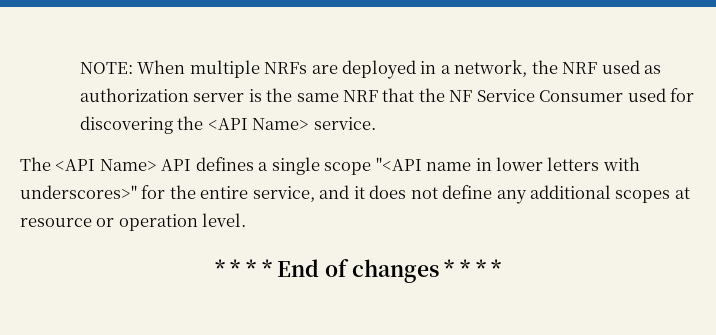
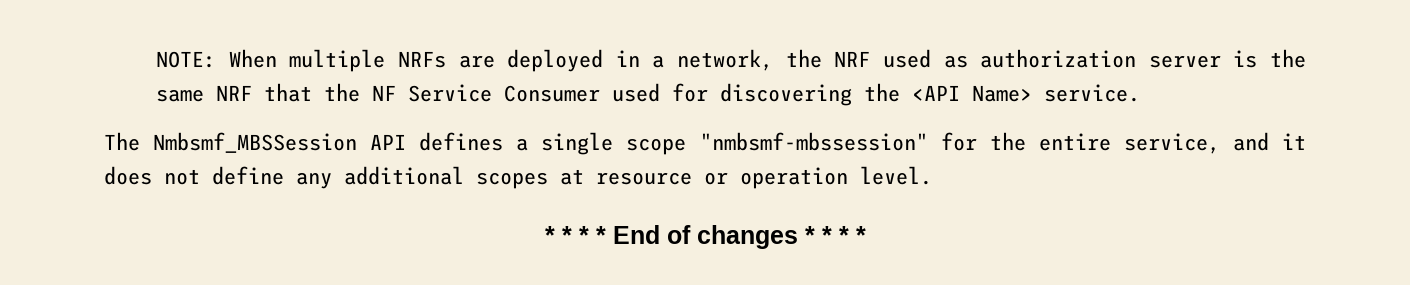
[55,159,157,171] <API Name> -> [153,132,358,153] Nmbsmf_MBSSession
[375,157,640,171] [20,185,137,199] "<API name in lower letters with underscores>" -> [699,132,928,151] "nmbsmf-mbssession"

